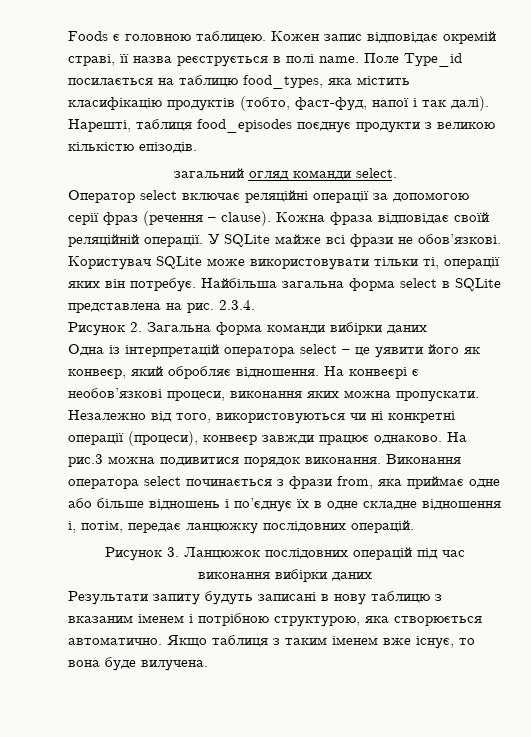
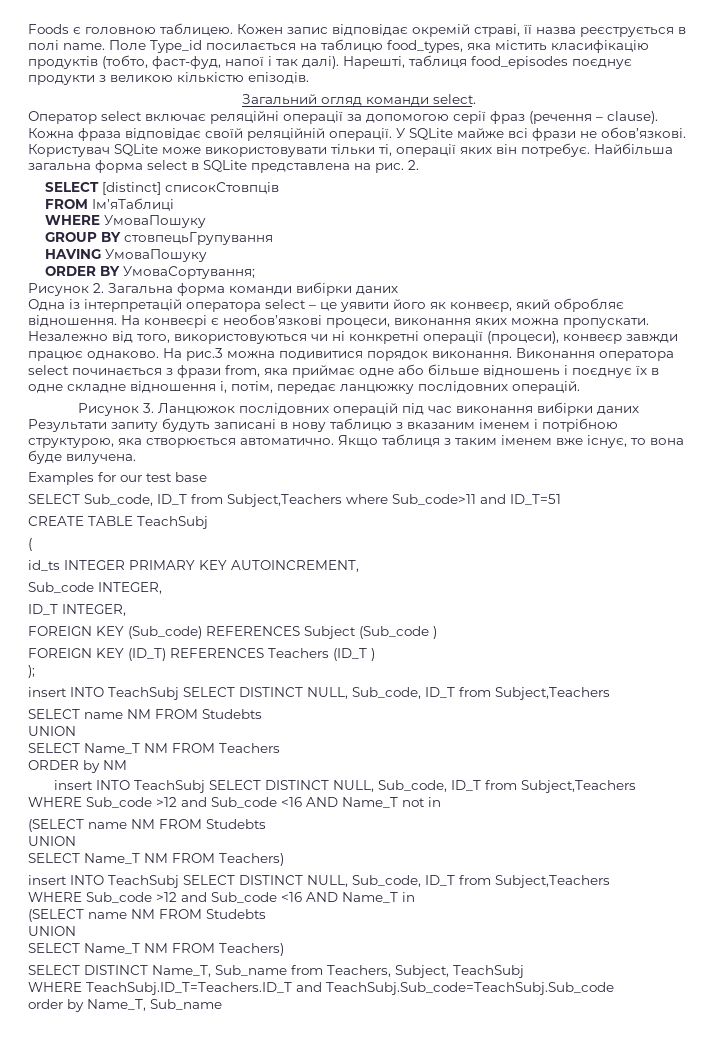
[173,168,244,178] загальний -> [241,94,317,105] Загальний
[219,300,255,310] 2.3.4. -> [408,160,419,170] [44,182,279,195] [44,198,174,211] [44,215,206,228] [44,232,273,245] [44,249,207,262] [44,266,255,279] 2. // SELECT [distinct] списокСтовпців // FROM Ім’яТаблиці // WHERE УмоваПошуку // GROUP BY стовпецьГрупування // HAVING УмоваПошуку // ORDER BY УмоваСортування;
[234,498,292,512] по’єднує -> [572,368,632,378] поєднує
(208, 665) none -> [28,472,207,485] [28,494,561,507] [28,516,208,529] [28,538,32,551] [28,560,359,572] [28,582,162,594] [28,604,126,616] [28,626,437,639] [28,648,375,661] [28,665,35,678] [28,687,610,700] [28,709,262,719] [28,726,76,736] [28,743,280,754] [28,760,127,773] [53,780,636,793] [28,797,441,808] [28,819,266,832] [28,836,76,846] [28,853,284,866] [28,875,610,888] [28,892,415,903] [28,909,266,922] [28,926,76,936] [28,943,284,956] [28,965,524,978] [28,982,614,995] [28,999,222,1012] // Examples for our test base // SELECT Sub_code, ID_T from Subject,Teachers where Sub_code>11 and ID_T=51 // CREATE TABLE TeachSubj // ( // id_ts INTEGER PRIMARY KEY AUTOINCREMENT, // Sub_code INTEGER, // ID_T INTEGER, // FOREIGN KEY (Sub_code) REFERENCES Subject (Sub_code ) // FOREIGN KEY (ID_T) REFERENCES Teachers (ID_T ) // ); // insert INTO TeachSubj SELECT DISTINCT NULL, Sub_code, ID_T from Subject,Teachers // SELECT name NM FROM Studebts // UNION // SELECT Name_T NM FROM Teachers // ORDER by NM // insert INTO TeachSubj SELECT DISTINCT NULL, Sub_code, ID_T from Subject,Teachers WHERE Sub_code >12 and Sub_code <16 AND Name_T not in // (SELECT name NM FROM Studebts // UNION // SELECT Name_T NM FROM Teachers) // insert INTO TeachSubj SELECT DISTINCT NULL, Sub_code, ID_T from Subject,Teachers // WHERE Sub_code >12 and Sub_code <16 AND Name_T in // (SELECT name NM FROM Studebts // UNION // SELECT Name_T NM FROM Teachers) // SELECT DISTINCT Name_T, Sub_name from Teachers, Subject, TeachSubj // WHERE TeachSubj.ID_T=Teachers.ID_T and TeachSubj.Sub_code=TeachSubj.Sub_code // order by Name_T, Sub_name

